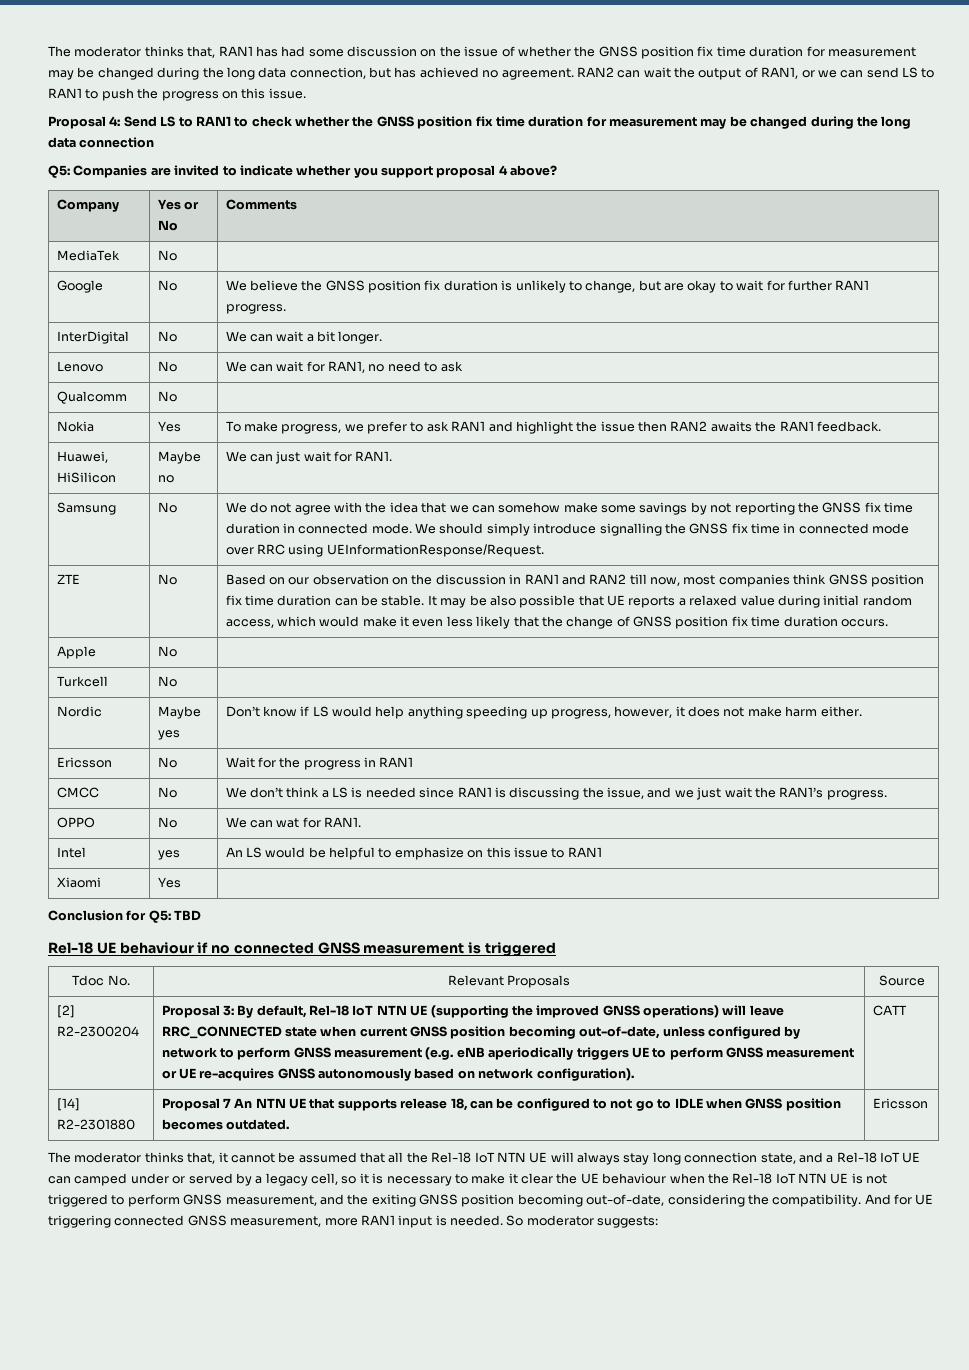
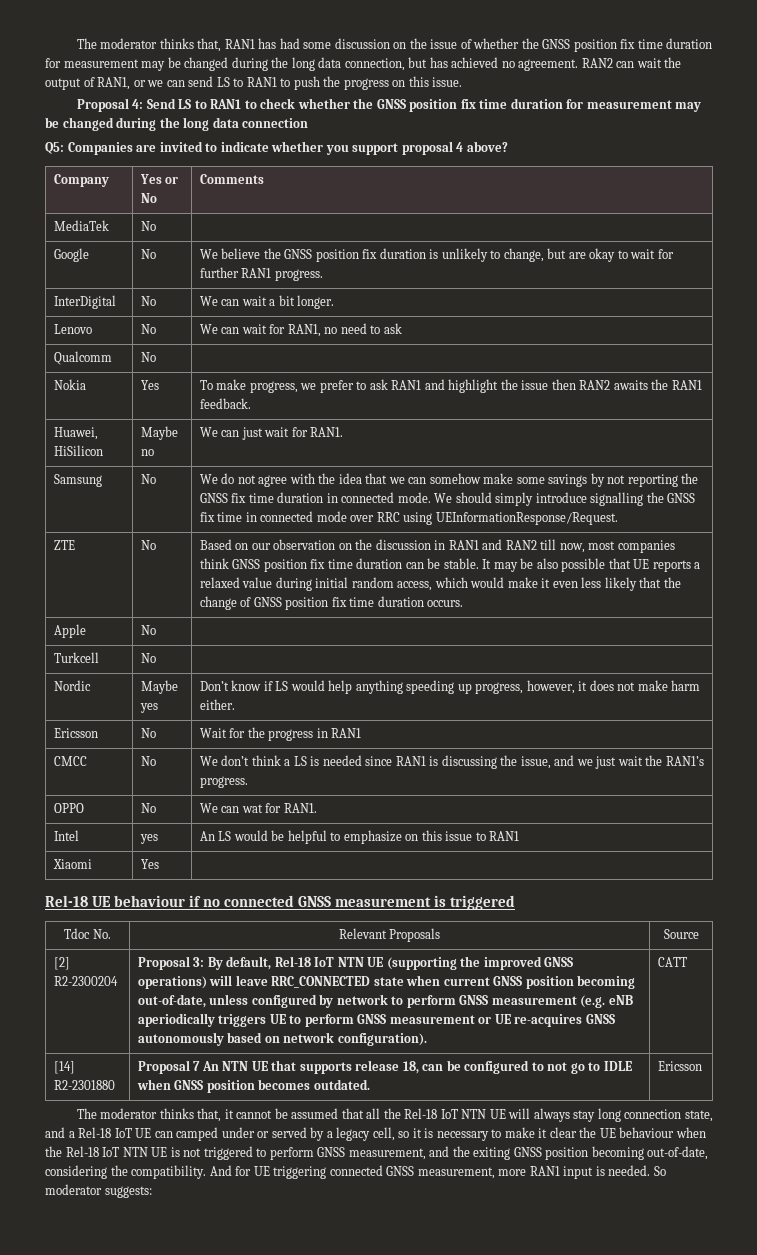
[48,910,202,923] // Conclusion for Q5: TBD -> (159, 864) none

